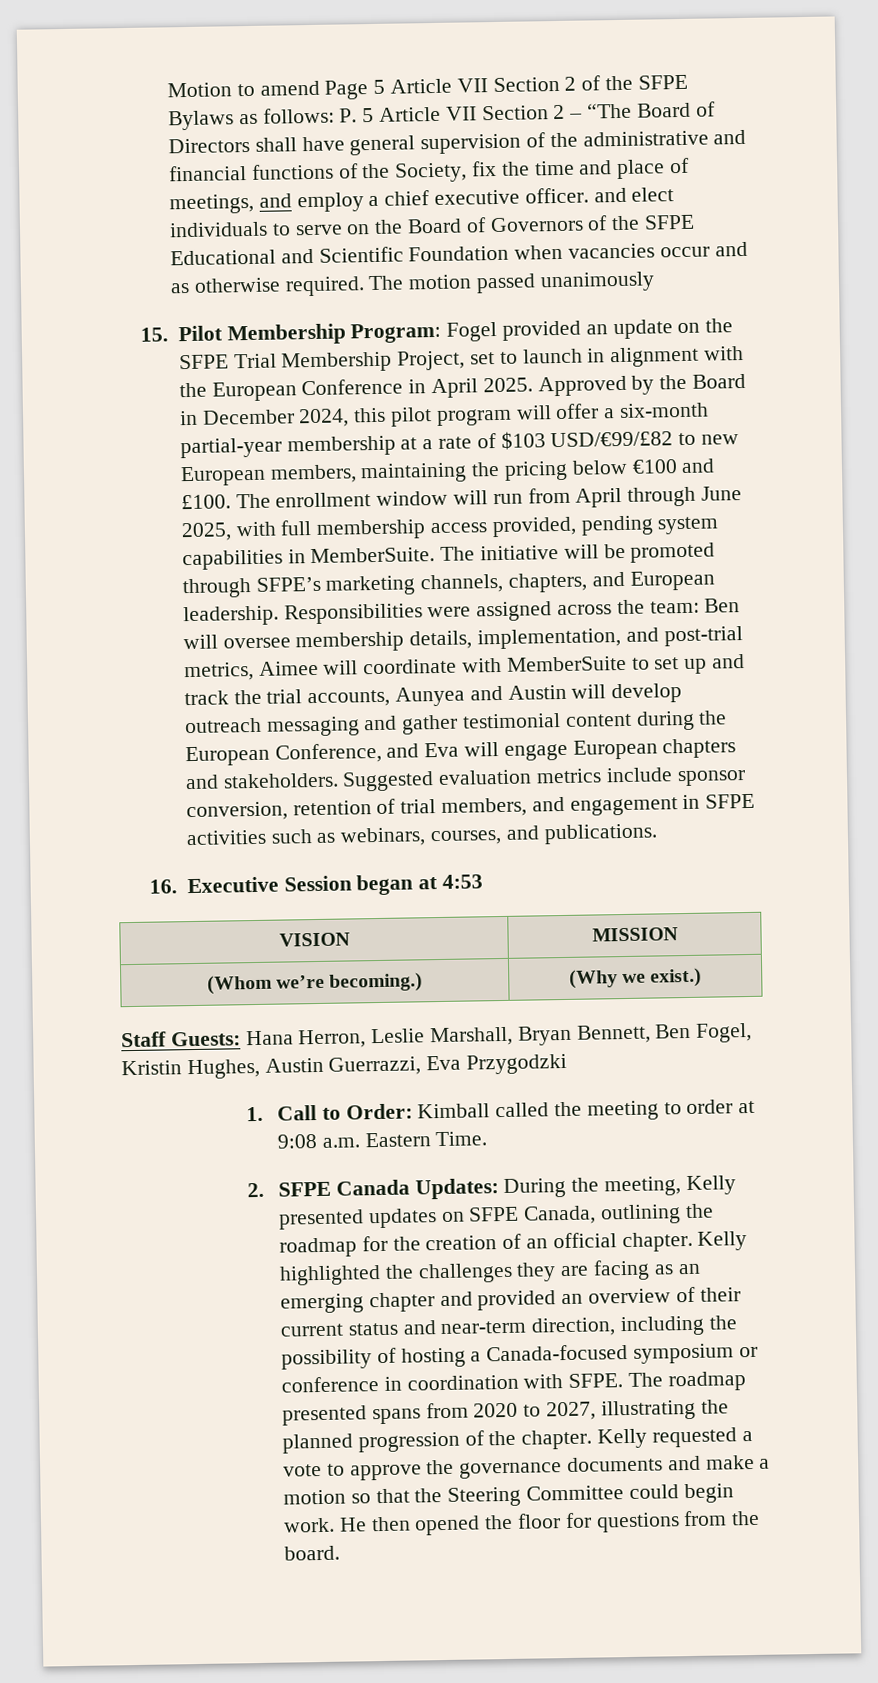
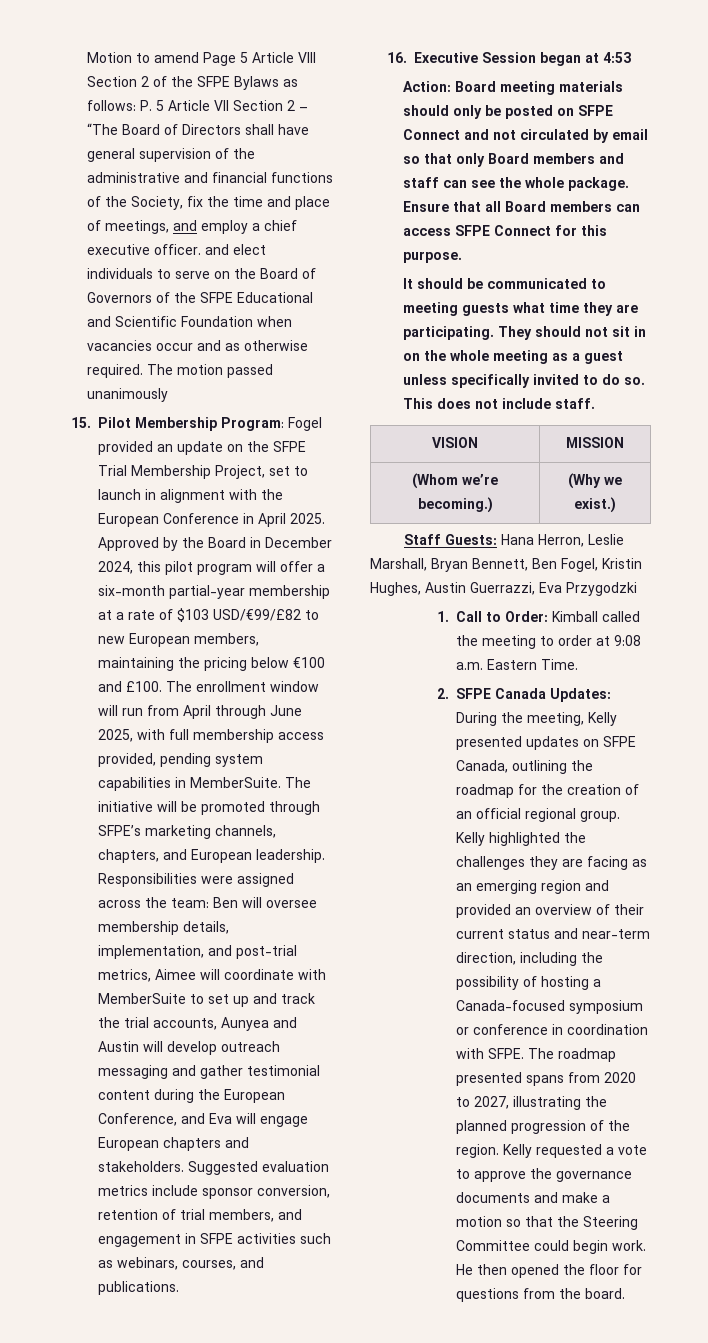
[456,78,488,93] VII -> [298,52,317,63] VIII
(483, 881) none -> [403,81,624,95] [403,105,614,119] [403,129,649,143] [403,153,625,167] [403,177,630,191] [403,201,641,212] [403,225,608,236] [403,251,463,263] [403,278,607,289] [403,302,639,316] [403,326,647,340] [403,350,624,364] [403,374,646,388] [403,398,596,409] // Action: Board meeting materials should only be posted on SFPE Connect and not circulated by email so that only Board members and staff can see the whole package. Ensure that all Board members can access SFPE Connect for this purpose. // It should be communicated to meeting guests what time they are participating. They should not sit in on the whole meeting as a guest unless specifically invited to do so. This does not include staff.
[621,1231,693,1253] chapter. -> [524,808,620,822] regional group.
[368,1292,435,1313] chapter -> [540,880,581,894] region
[521,1429,593,1450] chapter. -> [455,1144,499,1158] region.

